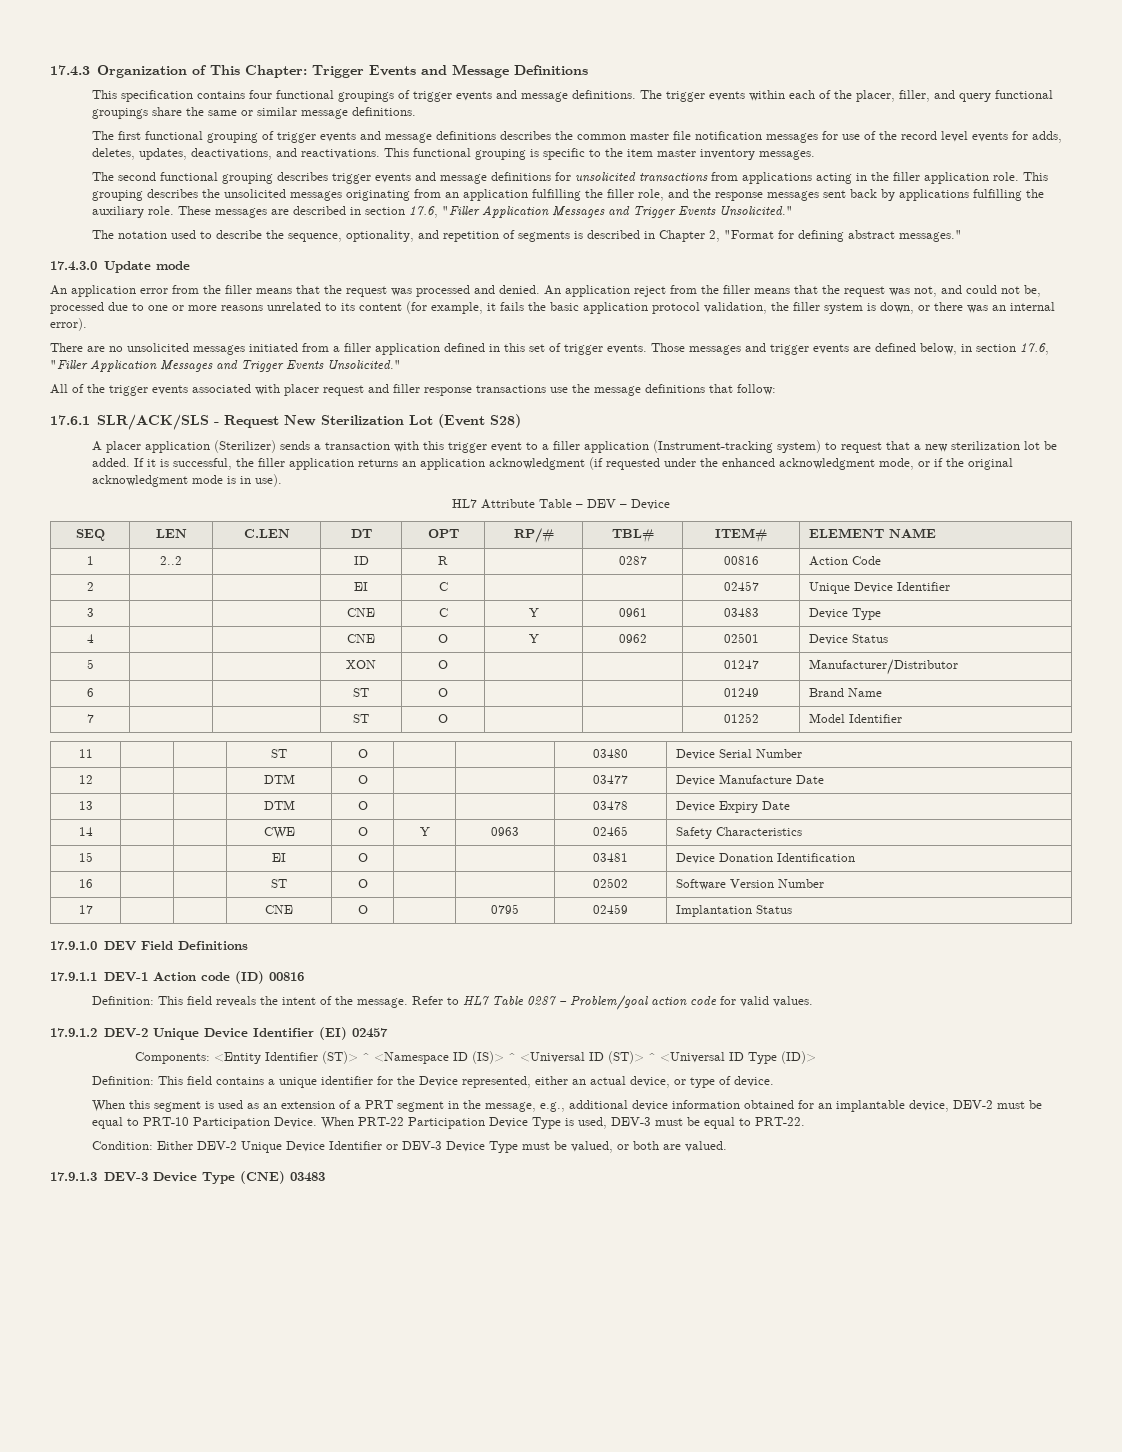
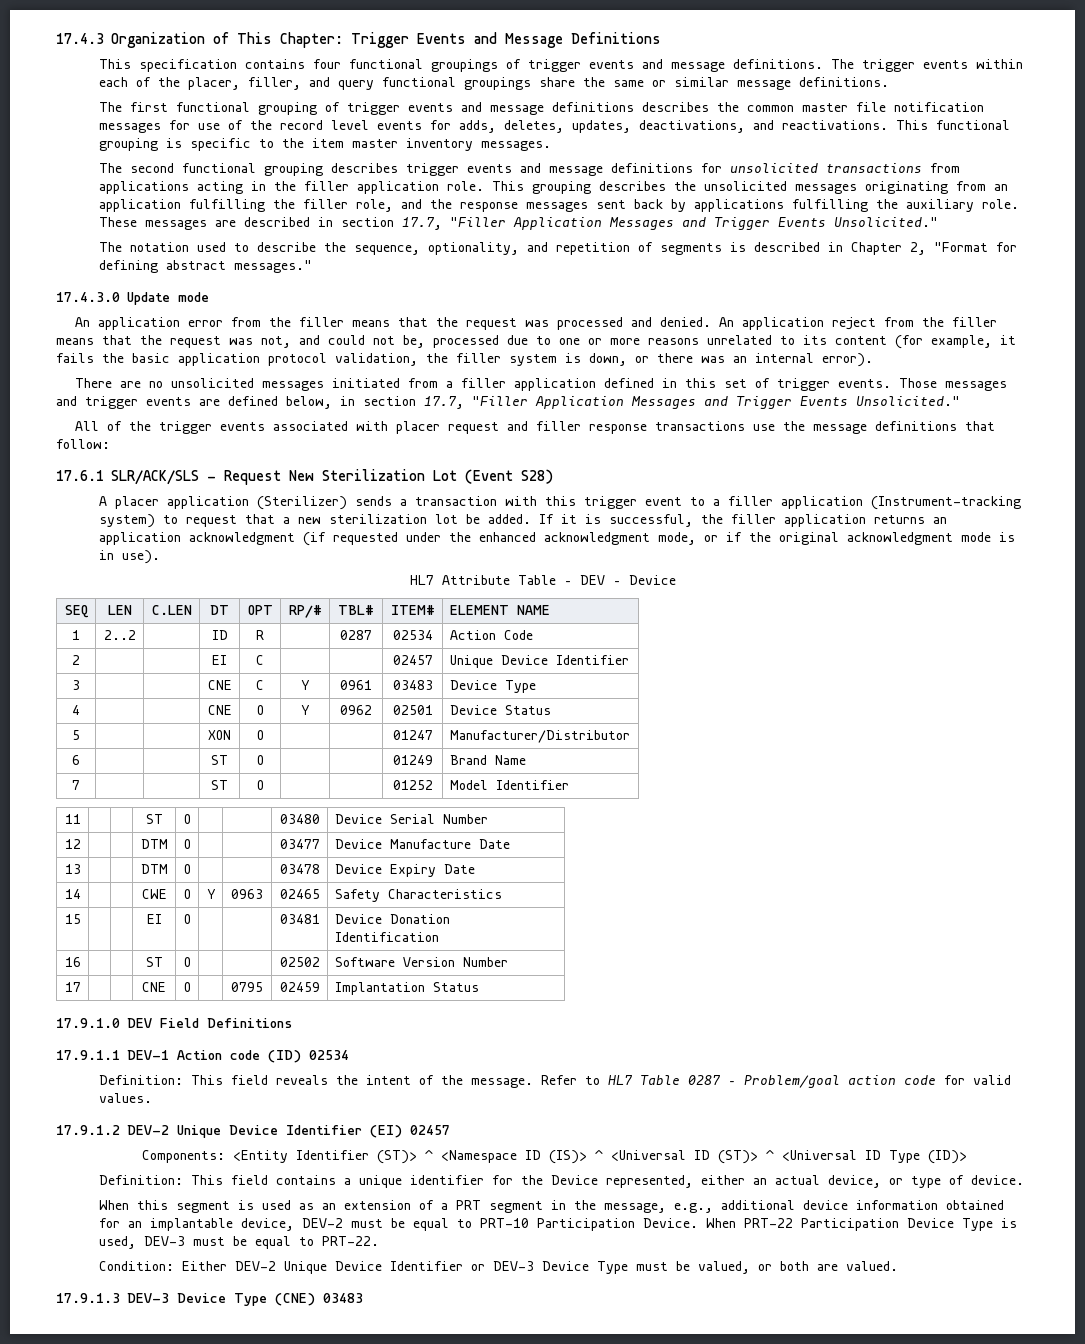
[409,206,439,218] 17.6, -> [401,217,442,230] 17.7,
[1020,343,1049,355] 17.6, -> [424,396,464,409] 17.7,
[723,556,759,565] 00816 -> [392,630,433,640] 02534
[268,972,304,981] 00816 -> [309,1050,349,1060] 02534

